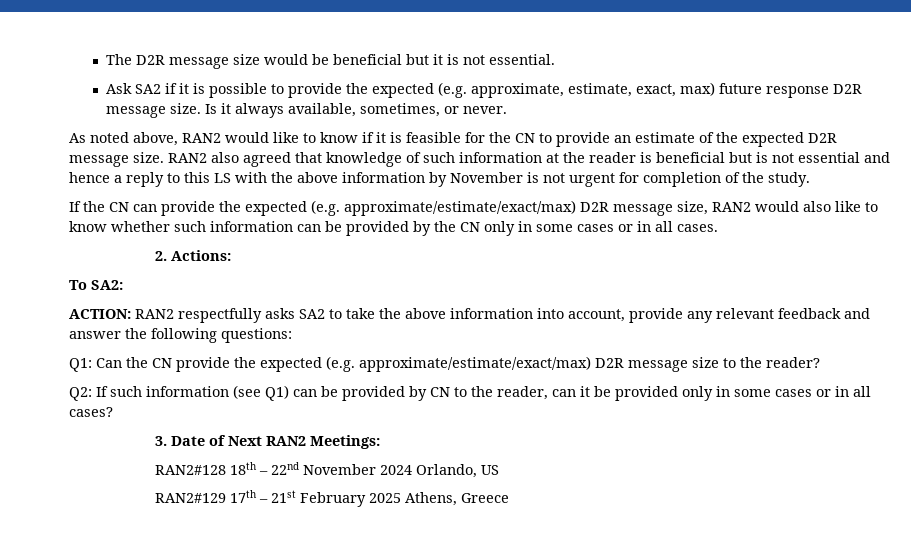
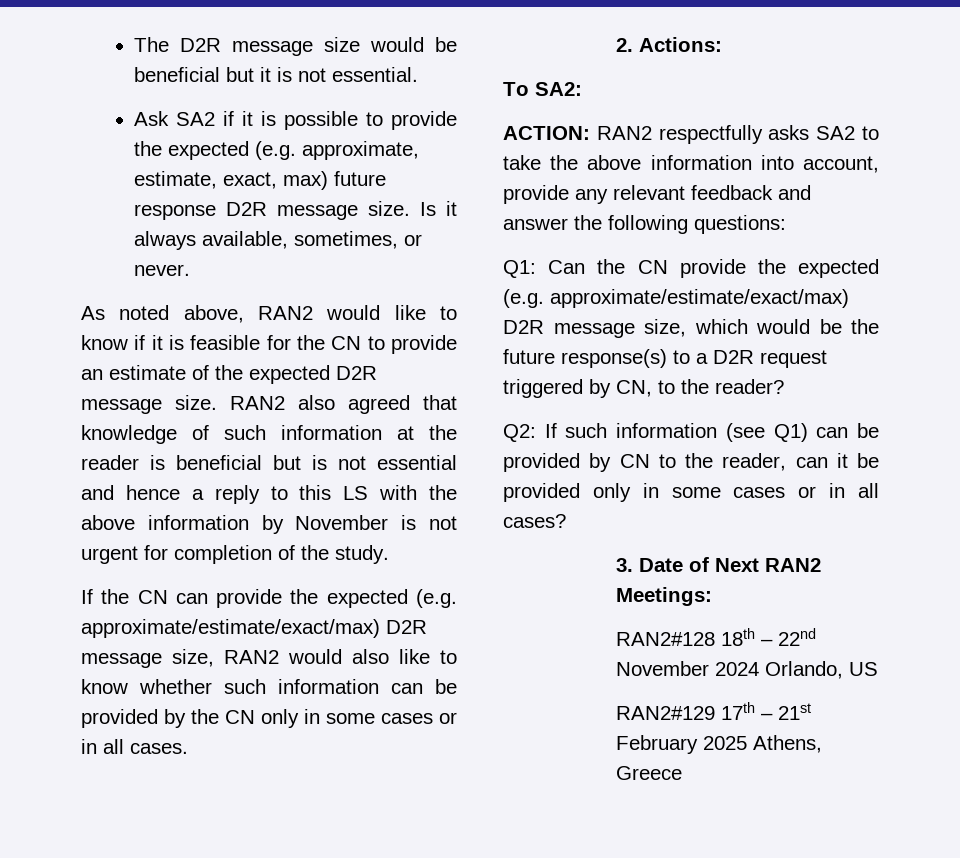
[692,357,719,368] size -> [644,319,879,337] [503,349,827,368] [503,379,652,398] size, which would be the future response(s) to a D2R request triggered by CN,

